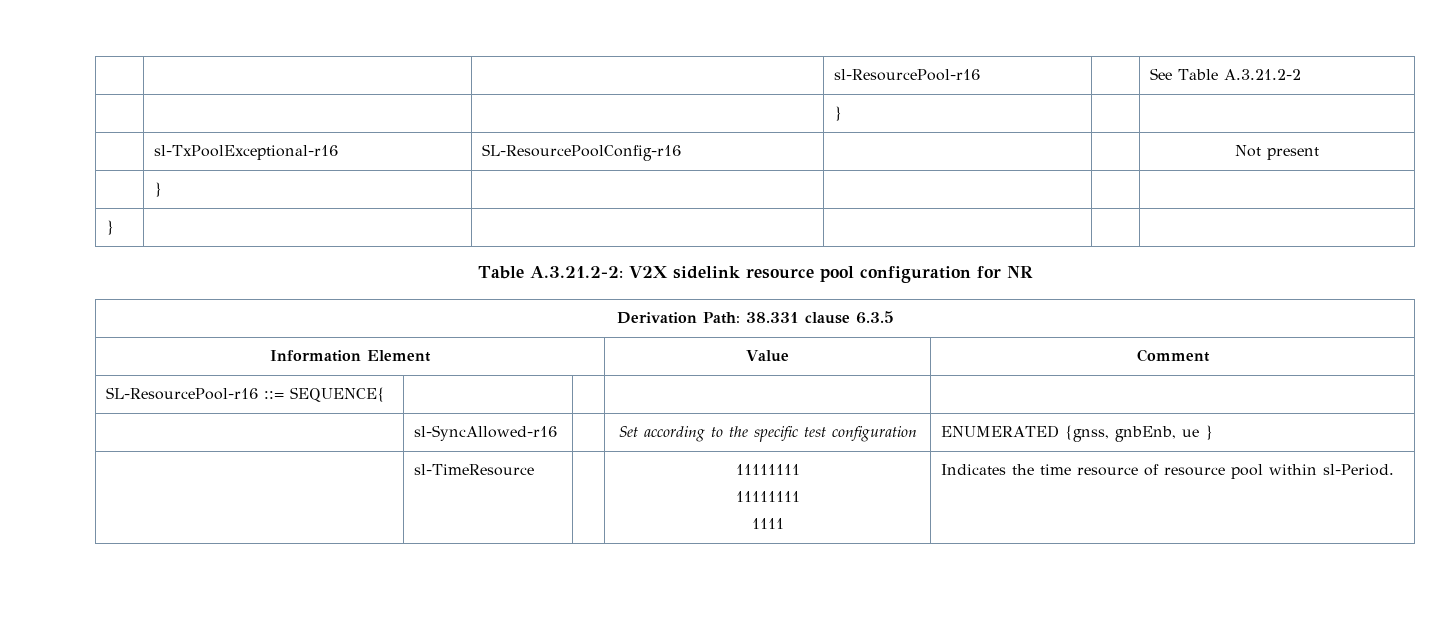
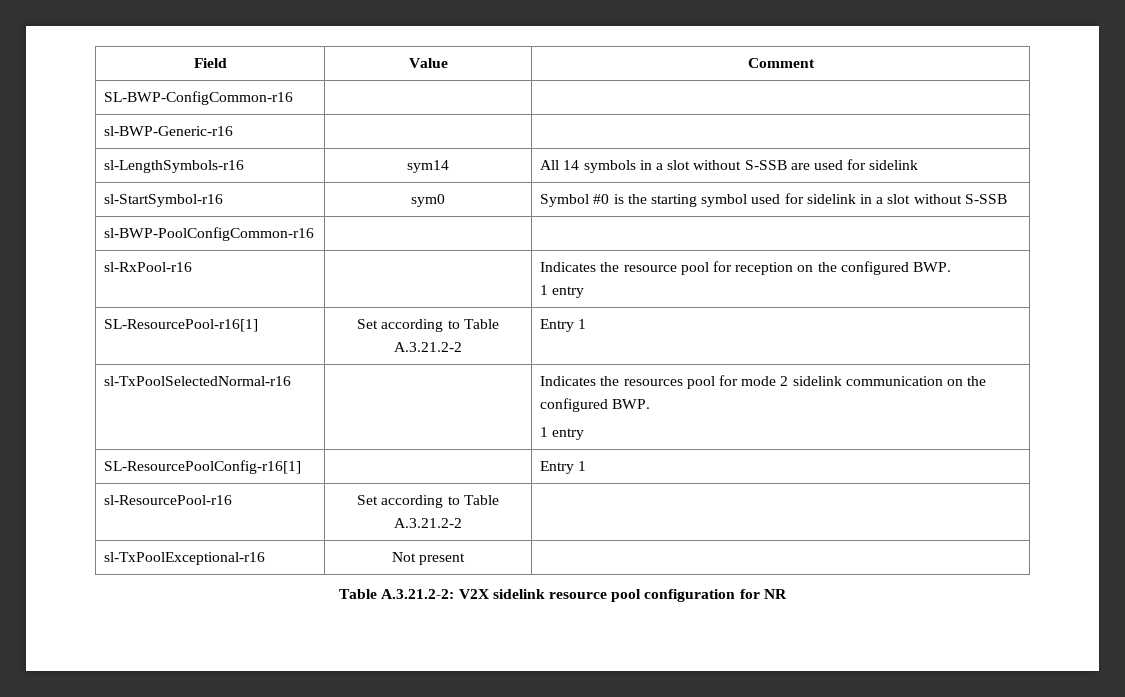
[833,69,980,81] [1149,68,1301,80] [833,106,842,121] [153,145,338,160] [481,144,681,161] | | | sl-ResourcePool-r16 | | See Table A.3.21.2-2 // | | | } | | // | sl-TxPoolExceptional-r16 | SL-ResourcePoolConfig-r16 | | -> [193,58,227,68] [408,58,448,68] [747,58,815,68] [104,91,294,105] [104,126,234,136] [104,160,245,173] [407,160,450,173] [540,159,919,173] [104,194,224,207] [411,194,446,207] [540,193,1007,207] [104,227,315,241] [104,262,193,272] [540,261,951,275] [540,285,585,298] [104,319,259,332] [357,319,499,332] [394,342,463,352] [540,319,587,332] [104,376,292,386] [540,375,987,389] [540,398,651,412] [540,427,585,440] [104,460,302,474] [540,461,587,474] [104,495,233,505] [357,495,499,508] [394,518,463,528] [104,552,266,565] Field | Value | Comment // SL-BWP-ConfigCommon-r16 | | // sl-BWP-Generic-r16 | | // sl-LengthSymbols-r16 | sym14 | All 14 symbols in a slot without S-SSB are used for sidelink // sl-StartSymbol-r16 | sym0 | Symbol #0 is the starting symbol used for sidelink in a slot without S-SSB // sl-BWP-PoolConfigCommon-r16 | | // sl-RxPool-r16 | | Indicates the resource pool for reception on the configured BWP. // 1 entry // SL-ResourcePool-r16[1] | Set according to Table A.3.21.2-2 | Entry 1 // sl-TxPoolSelectedNormal-r16 | | Indicates the resources pool for mode 2 sidelink communication on the configured BWP. // 1 entry // SL-ResourcePoolConfig-r16[1] | | Entry 1 // sl-ResourcePool-r16 | Set according to Table A.3.21.2-2 | // sl-TxPoolExceptional-r16
[153,182,162,197] [105,220,114,235] // | } | | | | // } | | | | -> (466, 559) none
[616,311,894,324] [270,350,431,362] [746,350,790,362] [1136,349,1210,362] [105,387,385,402] [413,425,557,441] [618,426,917,442] [940,425,1213,442] [413,464,534,476] [735,464,800,475] [735,491,800,502] [751,518,784,529] [940,464,1394,479] // Derivation Path: 38.331 clause 6.3.5 // Information Element | Value | Comment // SL-ResourcePool-r16 ::= SEQUENCE{ | | | | // | sl-SyncAllowed-r16 | | Set according to the specific test configuration | ENUMERATED {gnss, gnbEnb, ue } // | sl-TimeResource | | 11111111 // 11111111 // 1111 | Indicates the time resource of resource pool within sl-Period. -> (787, 594) none

